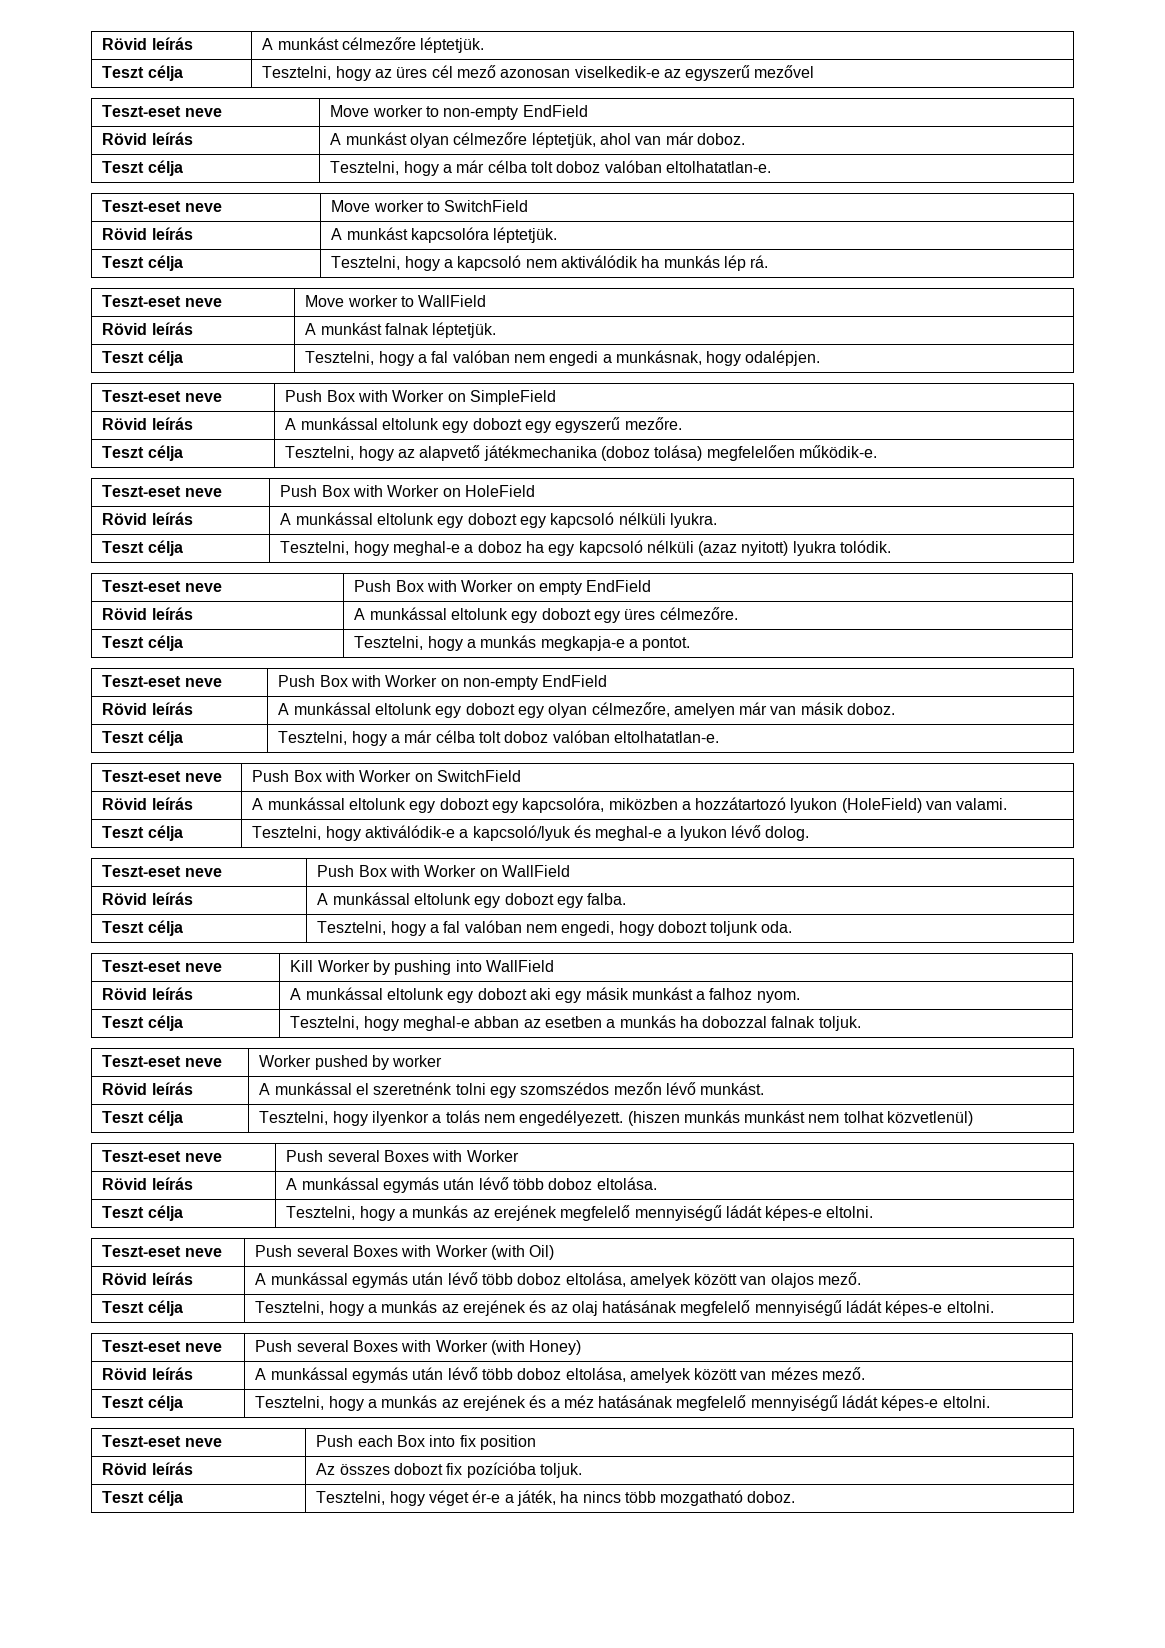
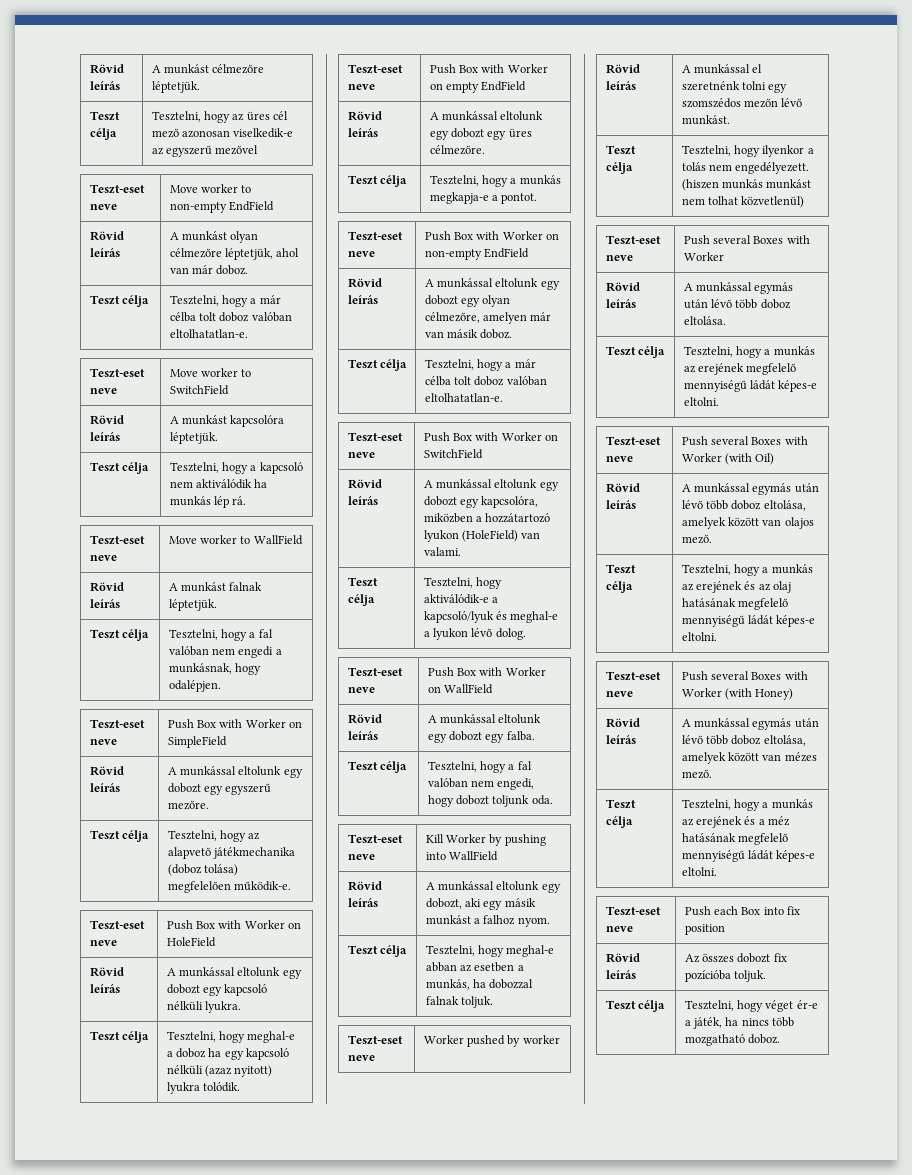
[477,988,527,1000] dobozt -> [425,898,462,909] dobozt,
[619,1015,676,1028] munkás -> [425,979,470,990] munkás,

